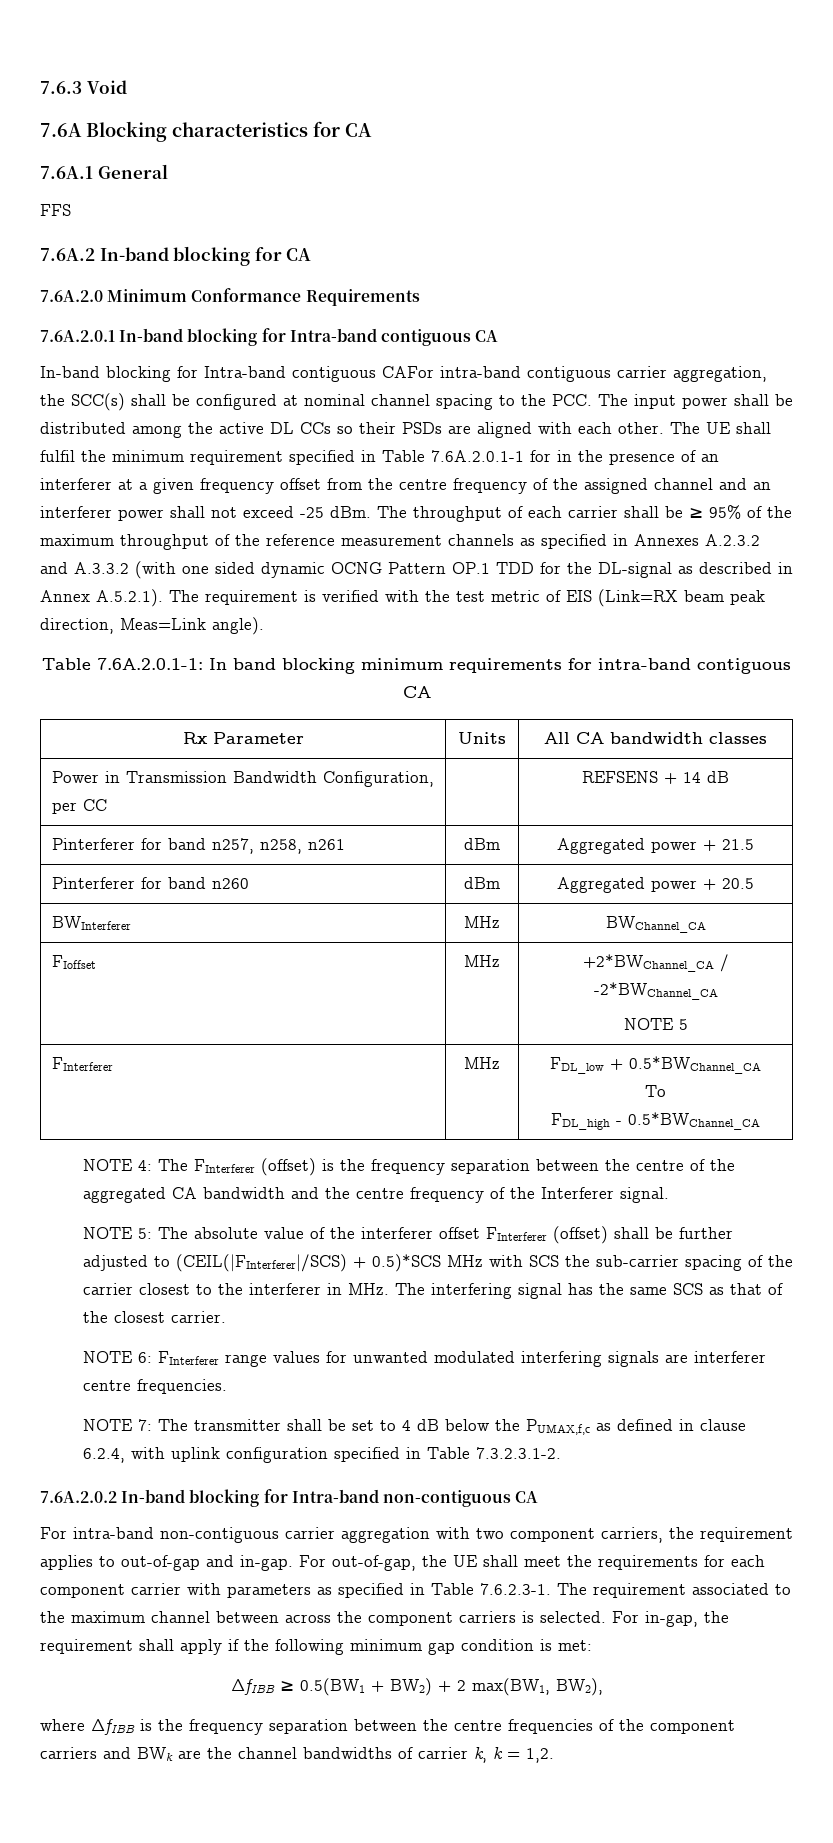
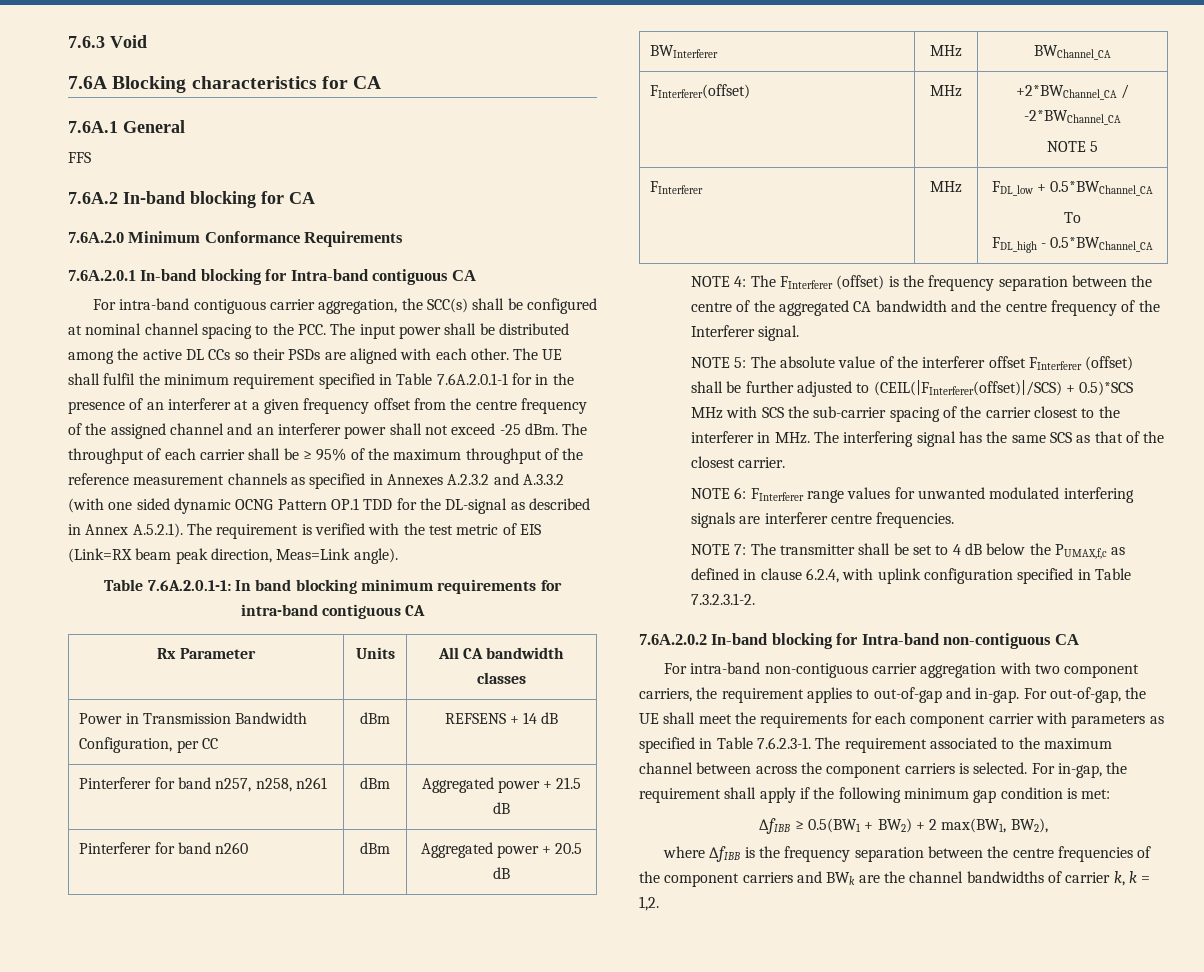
[40,366,434,382] In-band blocking for Intra-band contiguous CAFor -> [93,299,117,310] For
(107, 805) none -> [360,712,390,724] dBm
(754, 844) none -> [493,802,510,814] dB
(754, 883) none -> [493,867,510,879] dB
[51,955,96,969] FIoffset -> [650,84,751,99] FInterferer(offset)
[175,1254,347,1272] (CEIL(|FInterferer|/SCS) -> [873,380,1062,396] (CEIL(|FInterferer(offset)|/SCS)

